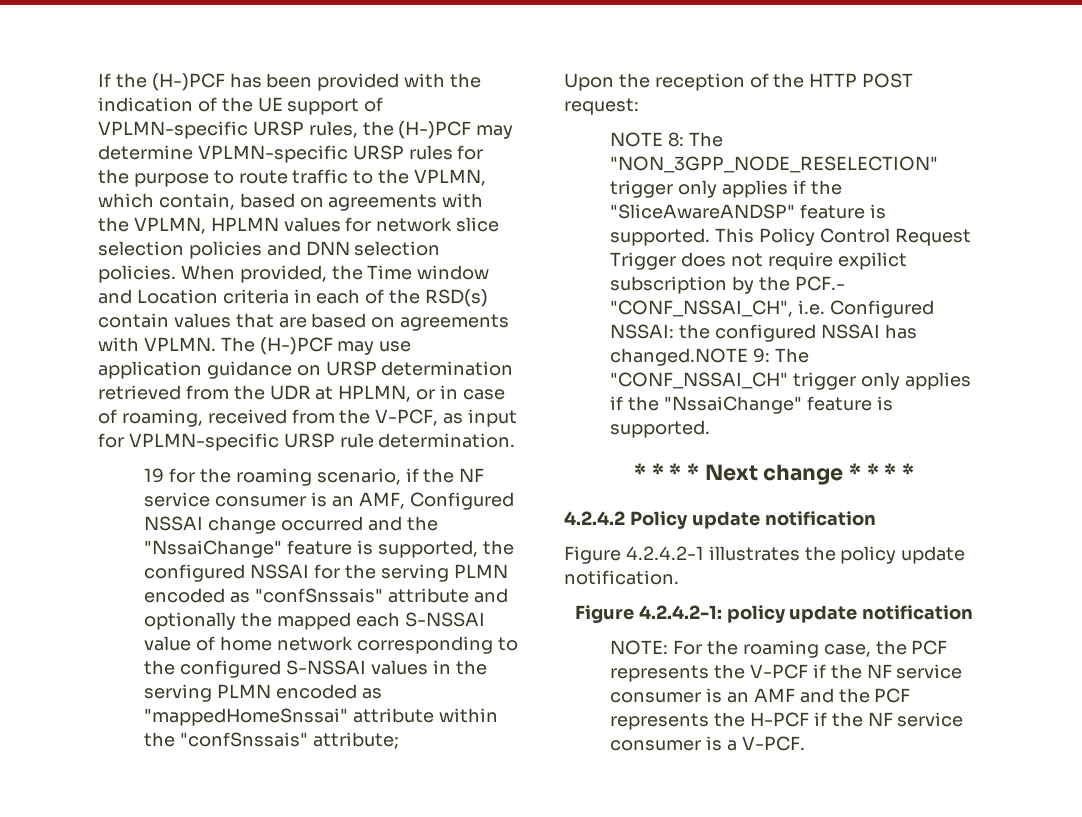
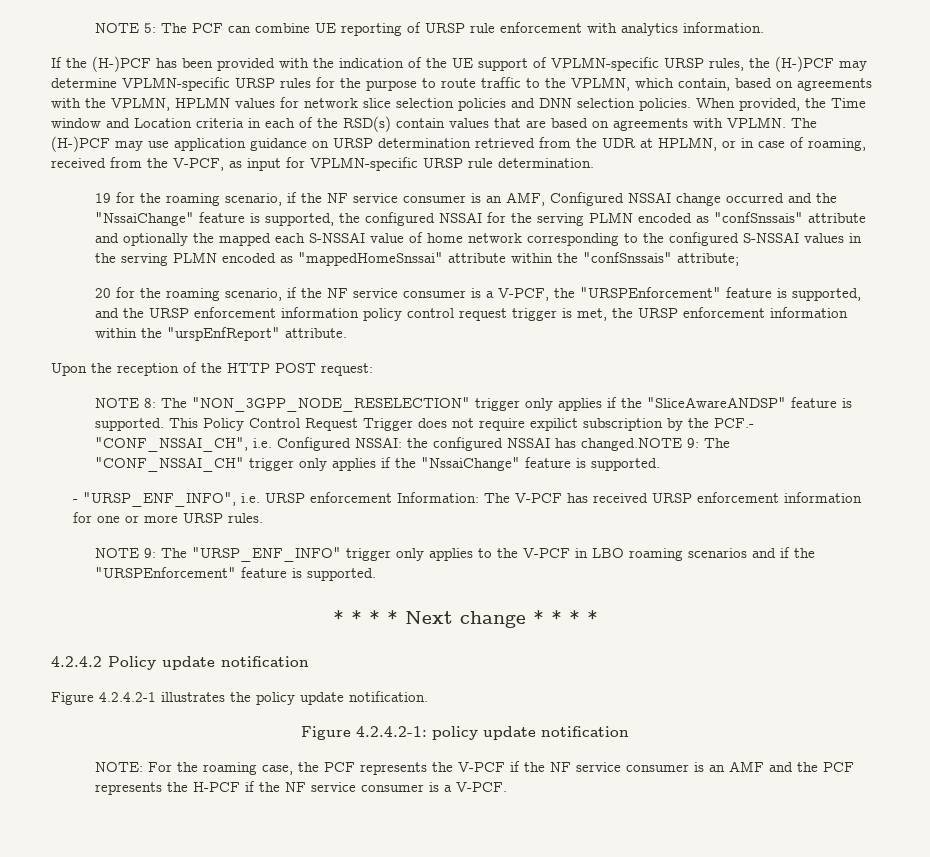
(98, 80) none -> [95,22,765,36] NOTE 5: The PCF can combine UE reporting of URSP rule enforcement with analytics information. //
(399, 740) none -> [95,287,862,301] [95,307,849,321] [95,327,348,341] // 20 for the roaming scenario, if the NF service consumer is a V-PCF, the "URSPEnforcement" feature is supported, and the URSP enforcement information policy control request trigger is met, the URSP enforcement information within the "urspEnfReport" attribute.
(711, 429) none -> [73,492,863,507] [73,512,264,523] [95,547,816,562] [95,567,377,581] // - "URSP_ENF_INFO", i.e. URSP enforcement Information: The V-PCF has received URSP enforcement information for one or more URSP rules. // NOTE 9: The "URSP_ENF_INFO" trigger only applies to the V-PCF in LBO roaming scenarios and if the "URSPEnforcement" feature is supported.

